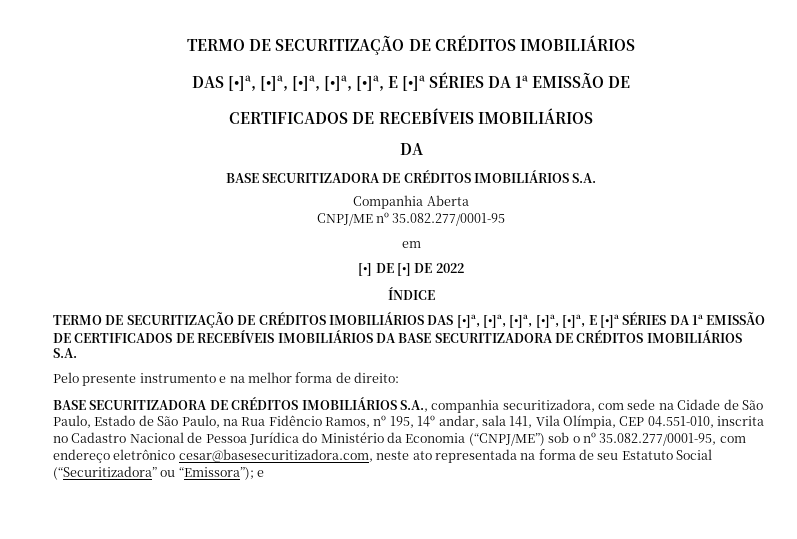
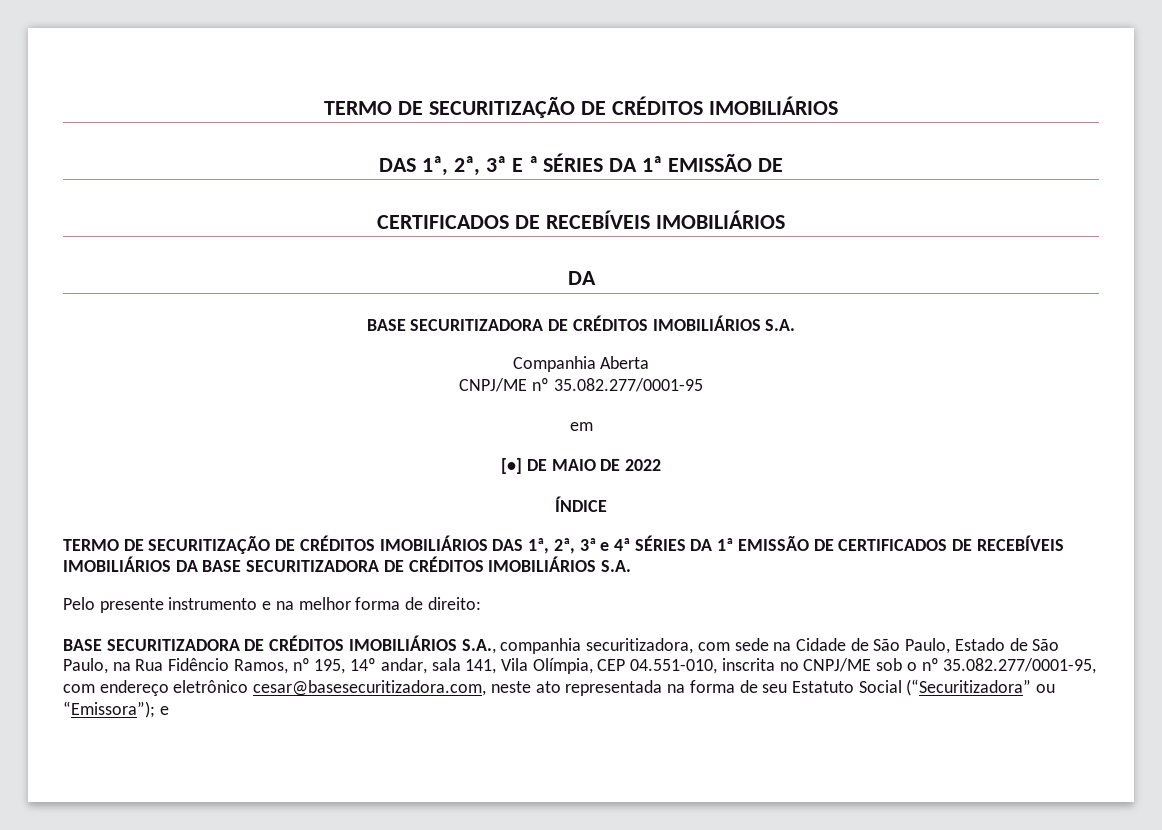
[227,75,426,91] [•]ª, [•]ª, [•]ª, [•]ª, [•]ª, E [•]ª -> [422,156,538,176] 1ª, 2ª, 3ª E ª
[397,263,411,276] [•] -> [551,459,596,471] MAIO
[456,314,619,328] [•]ª, [•]ª, [•]ª, [•]ª, [•]ª, E [•]ª -> [528,538,630,554] 1ª, 2ª, 3ª e 4ª
[71,432,545,446] Cadastro Nacional de Pessoa Jurídica do Ministério da Economia (“CNPJ/ME”) -> [803,658,872,672] CNPJ/ME

